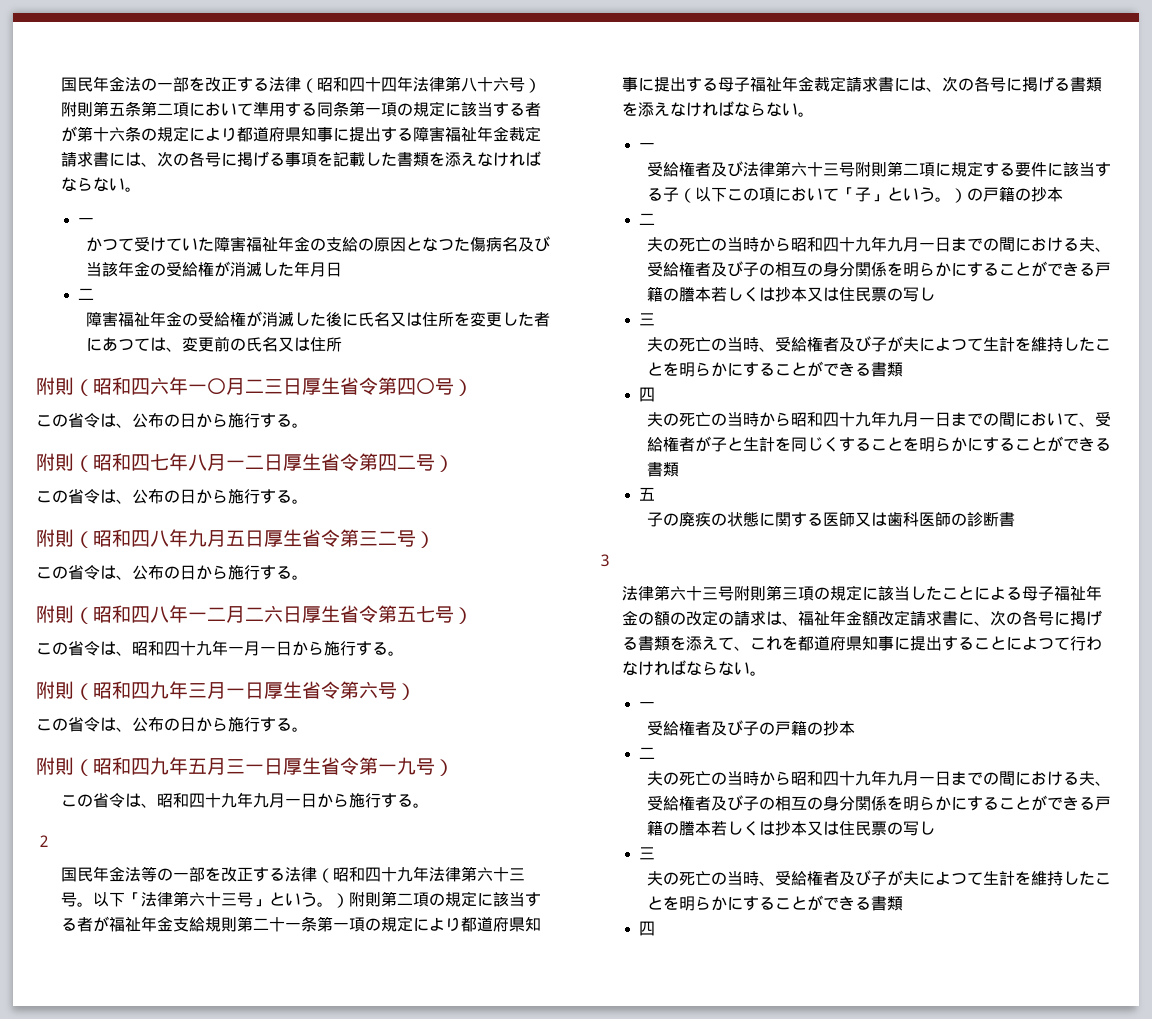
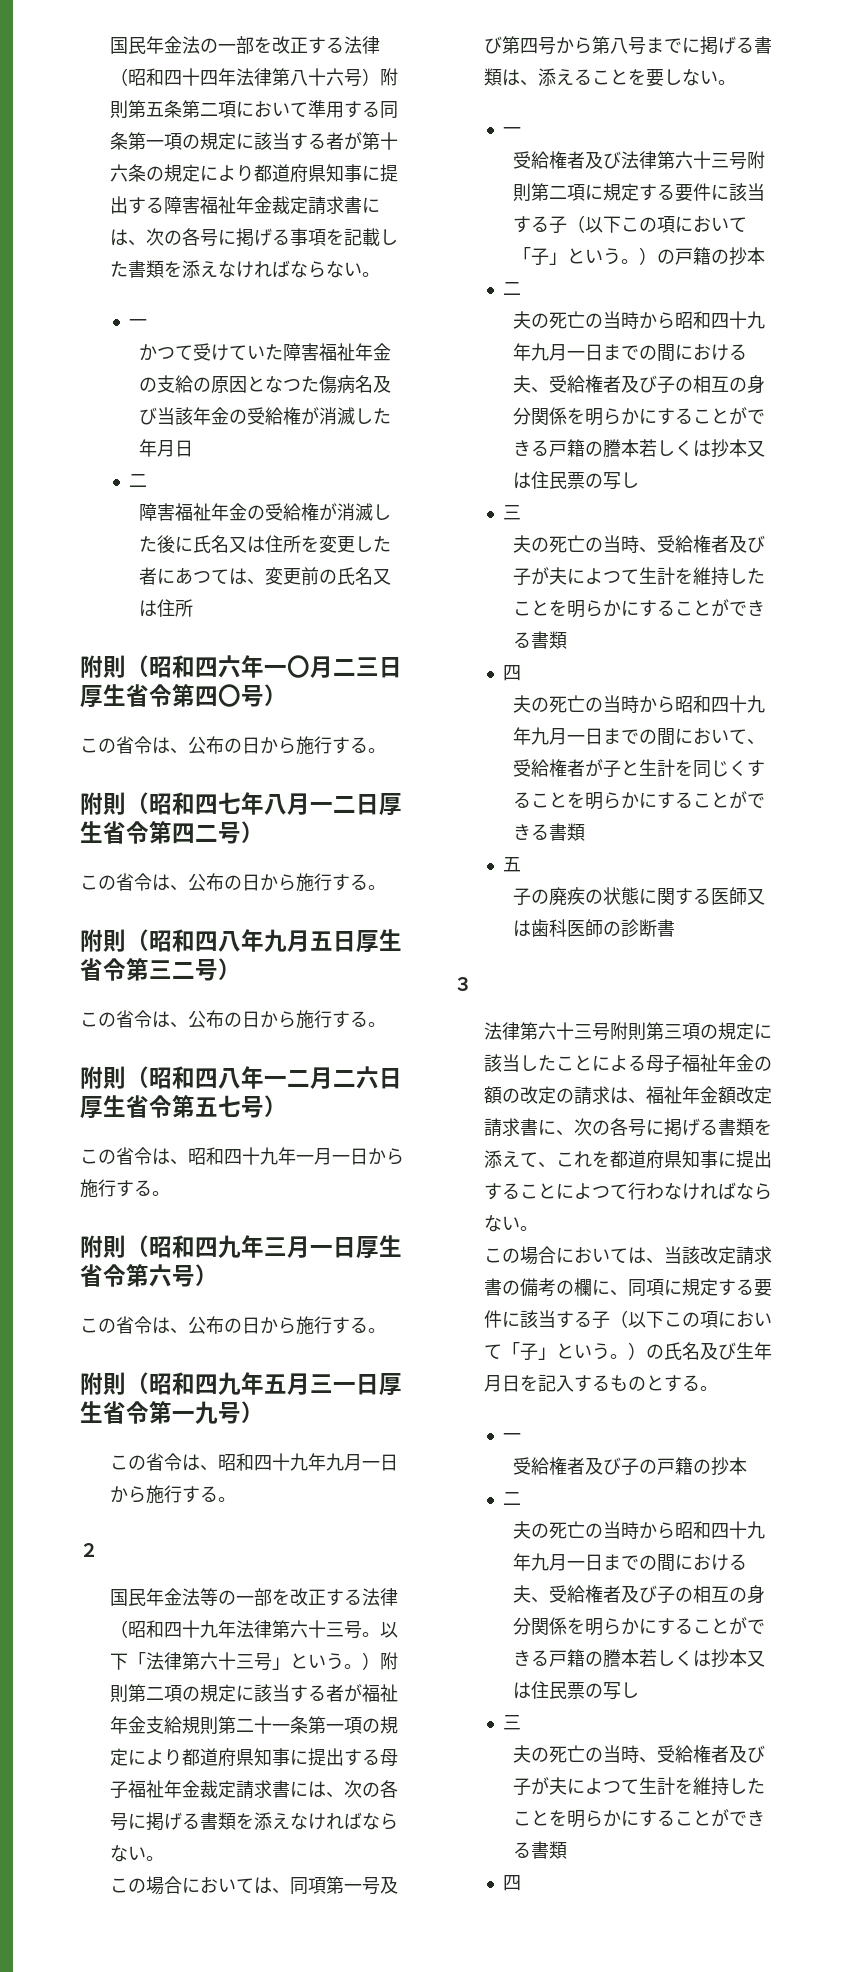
(814, 114) none -> [109,1876,398,1895] [483,36,772,55] [483,68,736,87] // この場合においては、同項第一号及び第四号から第八号までに掲げる書類は、添えることを要しない。
(766, 673) none -> [483,1246,772,1265] [483,1278,772,1297] [483,1310,772,1329] [483,1342,772,1361] [483,1374,718,1392] // この場合においては、当該改定請求書の備考の欄に、同項に規定する要件に該当する子（以下この項において「子」という。）の氏名及び生年月日を記入するものとする。

